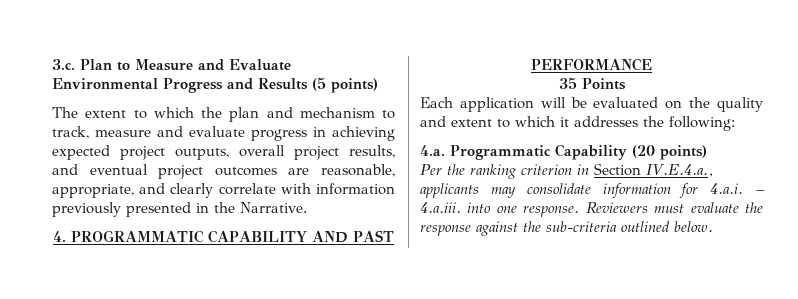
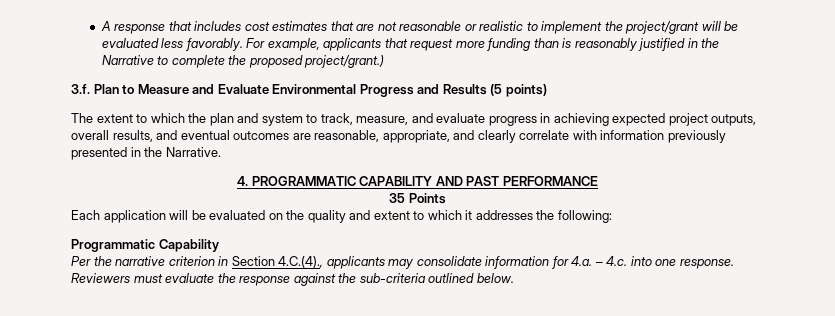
[52,59,75,70] 3.c. -> [100,21,739,34] [101,38,720,51] [101,55,385,68] [71,84,90,94] A response that includes cost estimates that are not reasonable or realistic to implement the project/grant will be evaluated less favorably. For example, applicants that request more funding than is reasonably justified in the Narrative to complete the proposed project/grant.) // 3.f.
[299,107,375,118] mechanism -> [261,114,303,126] system
[95,130,151,137] measure -> [356,116,409,125] measure,
[294,146,339,160] project -> (109, 135) none
[158,165,204,179] project -> (230, 135) none
[420,145,445,156] 4.a. -> (612, 216) none
[632,145,707,160] (20 points) -> (219, 245) none
[470,164,517,179] ranking -> [115,256,166,266] narrative
[646,164,714,177] IV.E.4.a., -> [278,256,324,268] 4.C.(4).,
[710,183,765,194] [420,202,461,213] 4.a.i. – 4.a.iii. -> [571,256,628,266] 4.a. – 4.c.

